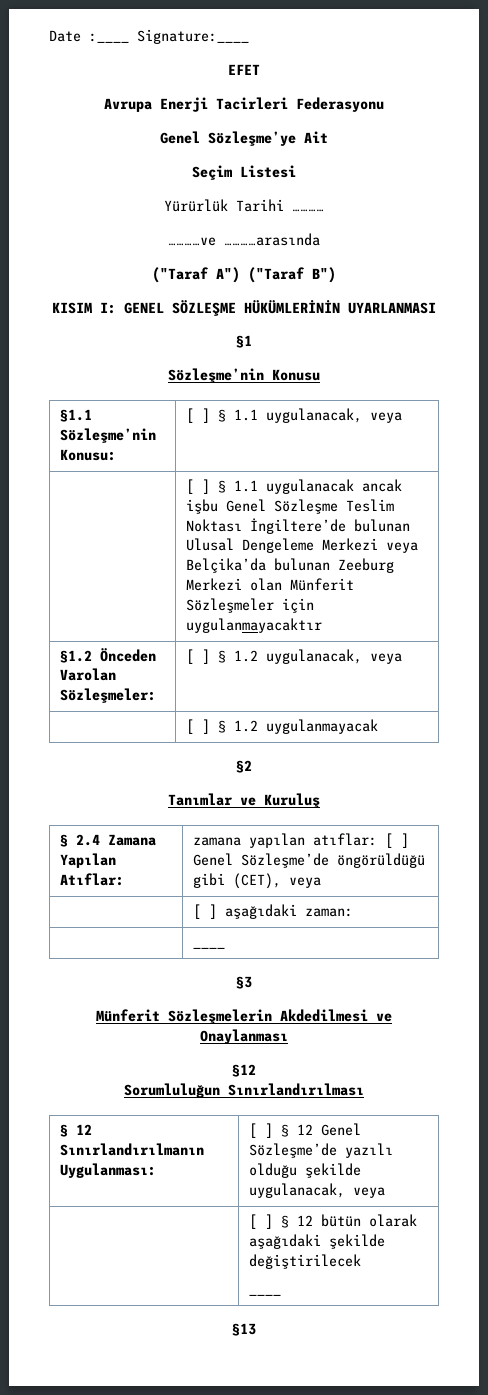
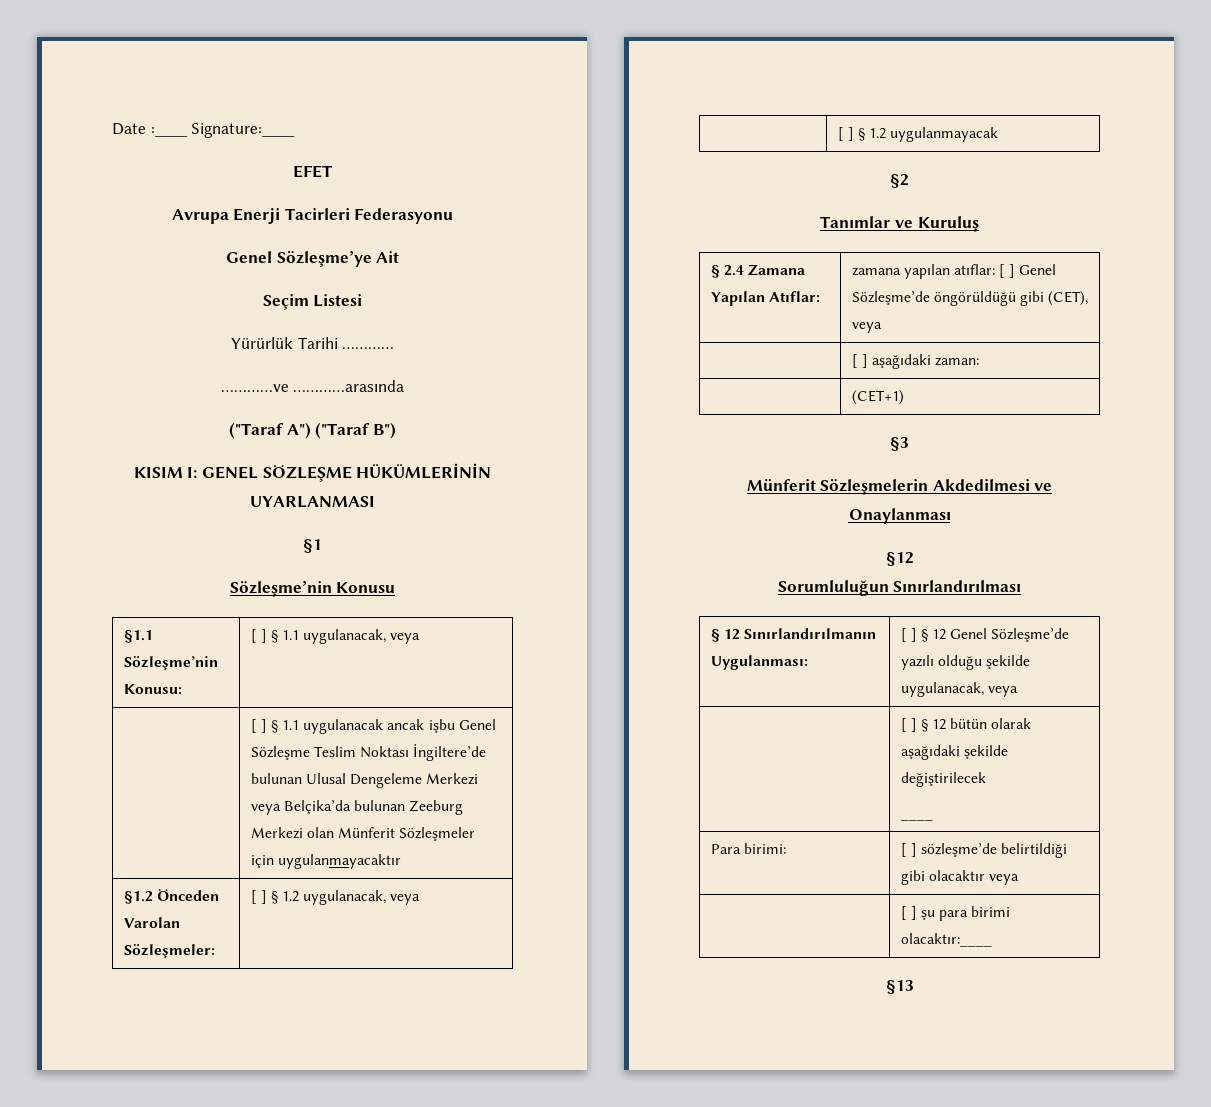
[193,947,226,949] ____ -> [851,390,904,405] (CET+1)
(282, 1295) none -> [710,843,786,854] [900,843,1068,858] [900,870,1019,885] [900,906,1011,921] [900,933,992,947] // Para birimi: | [ ] sözleşme’de belirtildiği gibi olacaktır veya // | [ ] şu para birimi olacaktır:____

